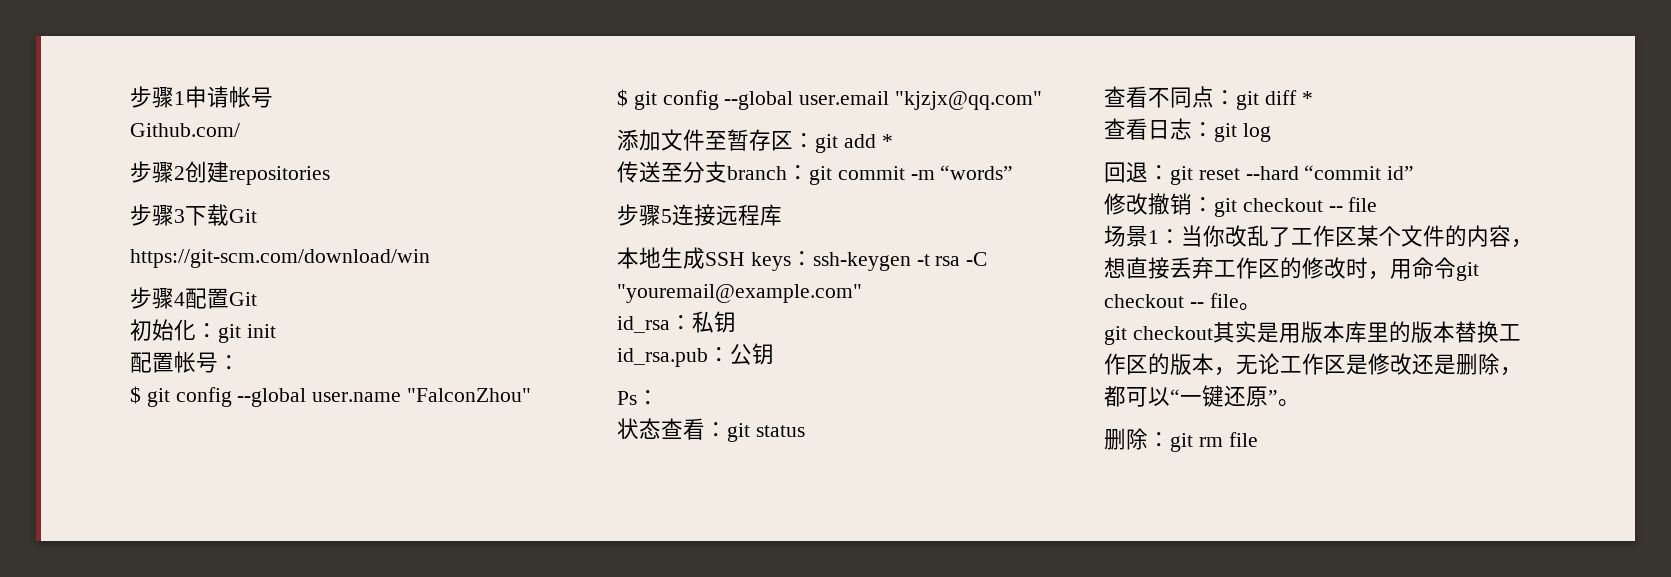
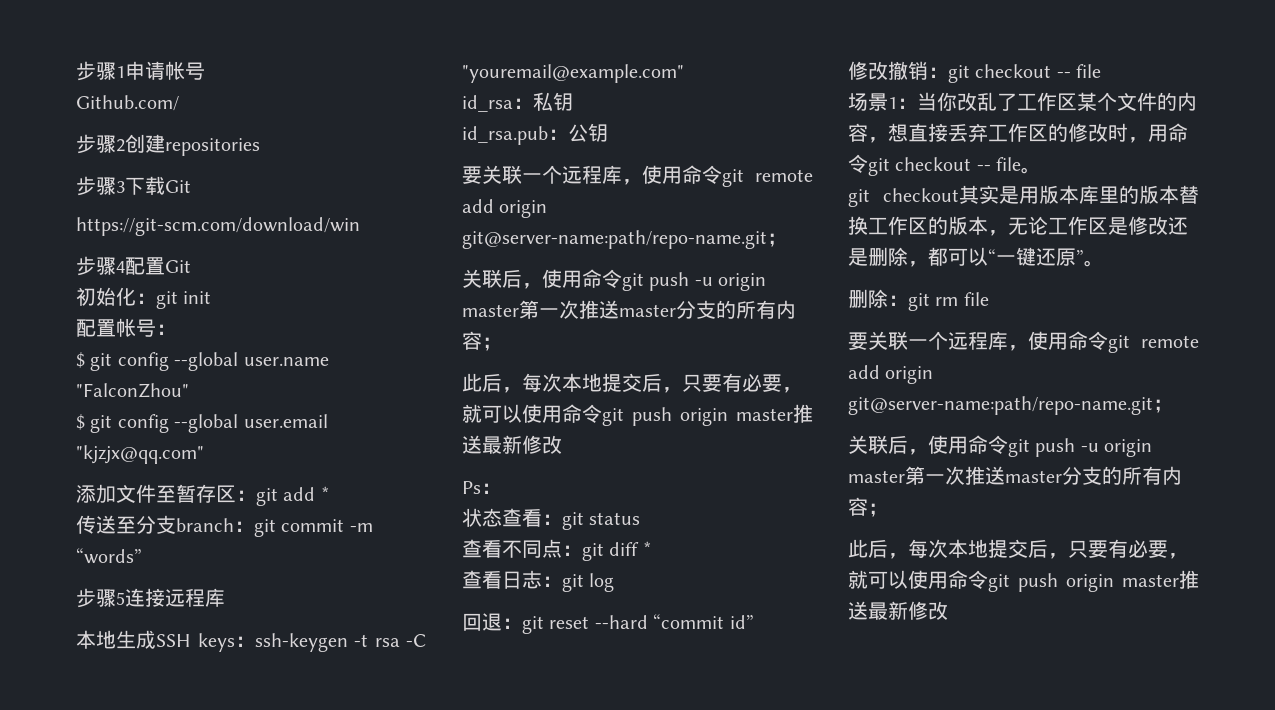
(774, 354) none -> [462,165,813,187] [462,199,548,218] [462,230,787,249] [462,269,767,291] [462,300,796,319] [462,331,502,351] [462,373,802,393] [462,404,813,426] [462,435,562,454] // 要关联一个远程库，使用命令git remote add origin git@server-name:path/repo-name.git； // 关联后，使用命令git push -u origin master第一次推送master分支的所有内容； // 此后，每次本地提交后，只要有必要，就可以使用命令git push origin master推送最新修改
(1258, 439) none -> [848,331,1199,353] [848,365,934,384] [848,396,1173,415] [848,435,1153,457] [848,466,1182,485] [848,497,888,517] [848,539,1188,559] [848,570,1199,592] [848,601,948,620] // 要关联一个远程库，使用命令git remote add origin git@server-name:path/repo-name.git； // 关联后，使用命令git push -u origin master第一次推送master分支的所有内容； // 此后，每次本地提交后，只要有必要，就可以使用命令git push origin master推送最新修改

